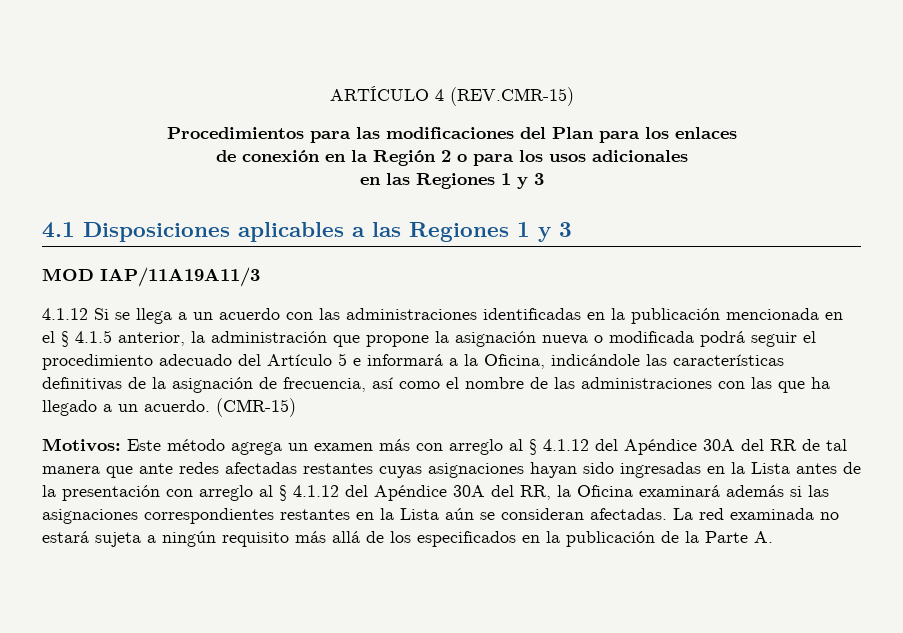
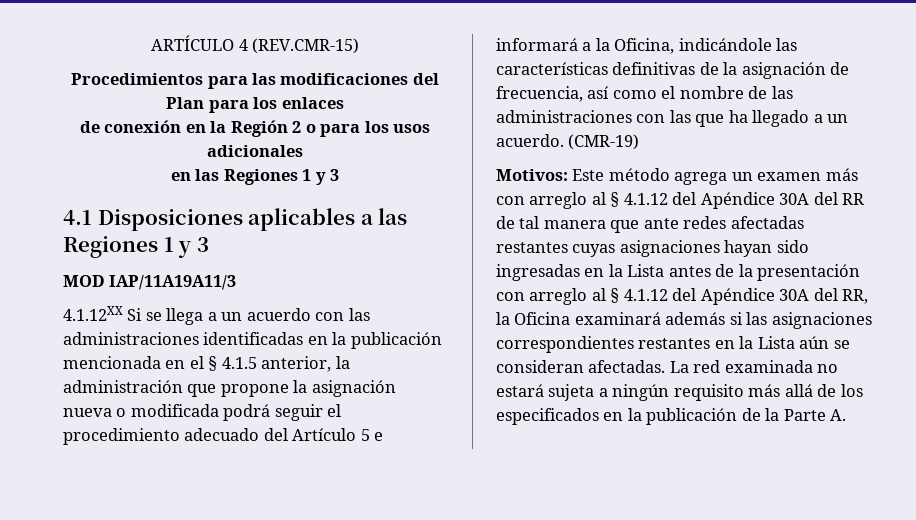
[42,308,88,320] 4.1.12 -> [63,306,123,321] 4.1.12XX
[216,398,296,417] (CMR-15) -> [568,134,640,150] (CMR-19)

